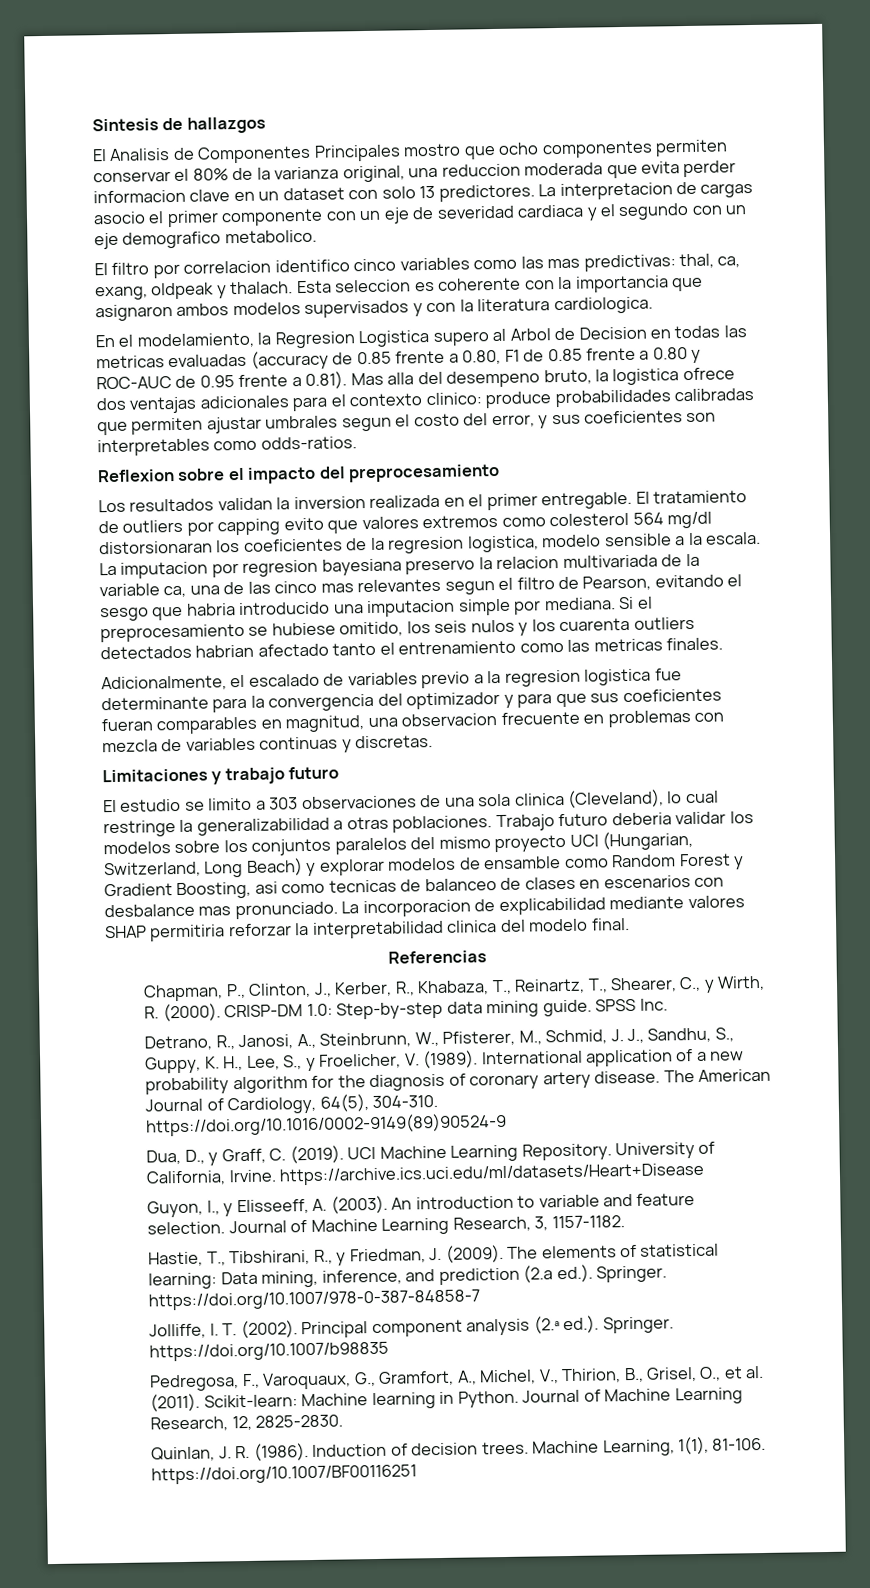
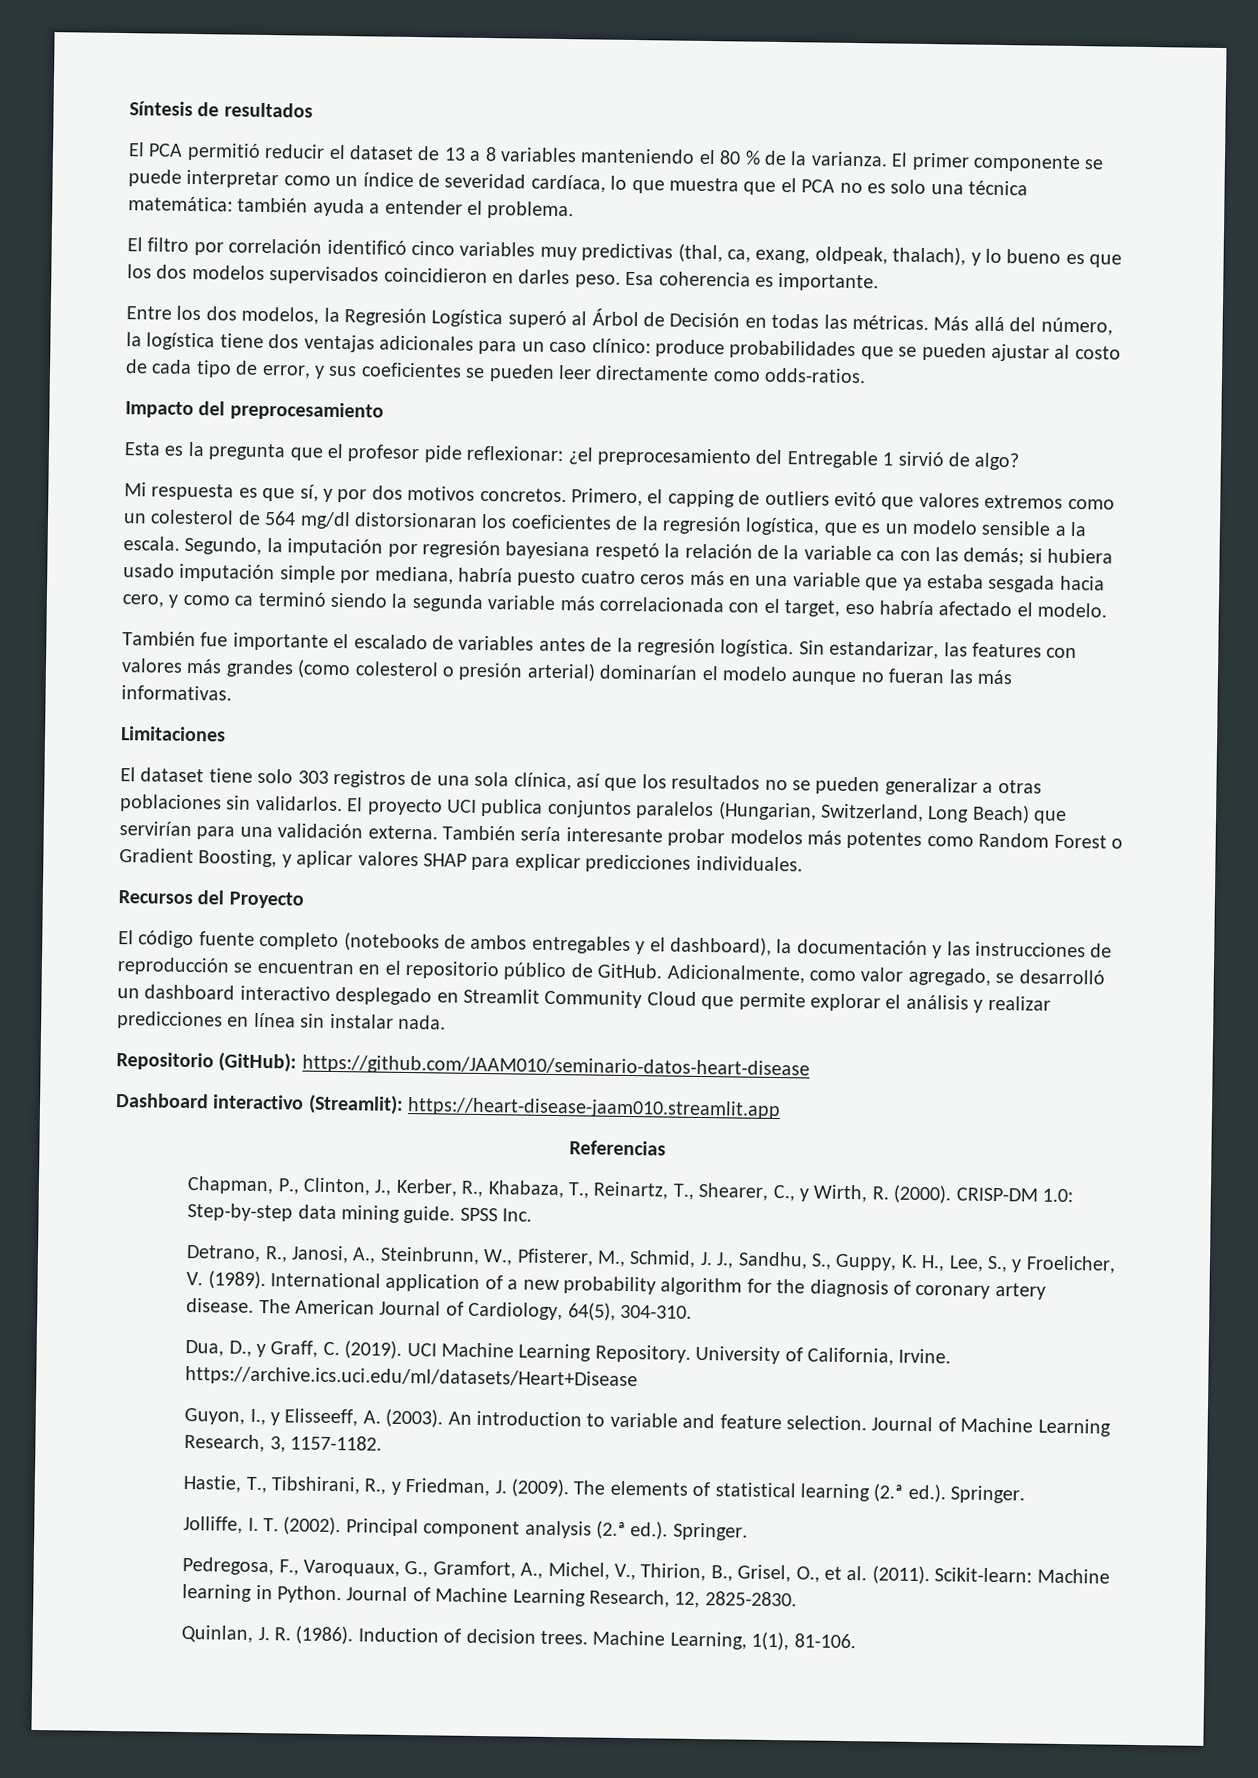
[92,116,266,134] [92,139,729,164] [93,160,737,183] [93,181,754,204] [93,202,748,228] [94,229,317,250] [94,253,741,279] [95,275,704,301] [95,296,653,322] [95,325,747,349] [96,347,702,370] [96,367,735,390] [96,387,755,414] [97,410,717,436] [97,436,357,457] [97,463,501,484] [98,490,748,513] [98,517,324,536] Sintesis de hallazgos // El Analisis de Componentes Principales mostro que ocho componentes permiten conservar el 80% de la varianza original, una reduccion moderada que evita perder informacion clave en un dataset con solo 13 predictores. La interpretacion de cargas asocio el primer componente con un eje de severidad cardiaca y el segundo con un eje demografico metabolico. // El filtro por correlacion identifico cinco variables como las mas predictivas: thal, ca, exang, oldpeak y thalach. Esta seleccion es coherente con la importancia que asignaron ambos modelos supervisados y con la literatura cardiologica. // En el modelamiento, la Regresion Logistica supero al Arbol de Decision en todas las metricas evaluadas (accuracy de 0.85 frente a 0.80, F1 de 0.85 frente a 0.80 y ROC-AUC de 0.95 frente a 0.81). Mas alla del desempeno bruto, la logistica ofrece dos ventajas adicionales para el contexto clinico: produce probabilidades calibradas que permiten ajustar umbrales segun el costo del error, y sus coeficientes son interpretables como odds-ratios. // Reflexion sobre el impacto del preprocesamiento // Los resultados validan la inversion realizada en el primer entregable. El tratamiento de outliers por capping evito -> [129,101,313,118] [128,142,1104,173] [128,169,1029,196] [128,196,575,220] [127,237,1123,268] [127,264,880,292] [126,305,1113,336] [126,332,1121,362] [125,359,867,384] [125,401,384,421] [124,441,1020,471] [124,482,877,508] Síntesis de resultados // El PCA permitió reducir el dataset de 13 a 8 variables manteniendo el 80 % de la varianza. El primer componente se puede interpretar como un índice de severidad cardíaca, lo que muestra que el PCA no es solo una técnica matemática: también ayuda a entender el problema. // El filtro por correlación identificó cinco variables muy predictivas (thal, ca, exang, oldpeak, thalach), y lo bueno es que los dos modelos supervisados coincidieron en darles peso. Esa coherencia es importante. // Entre los dos modelos, la Regresión Logística superó al Árbol de Decisión en todas las métricas. Más allá del número, la logística tiene dos ventajas adicionales para un caso clínico: produce probabilidades que se pueden ajustar al costo de cada tipo de error, y sus coeficientes se pueden leer directamente como odds-ratios. // Impacto del preprocesamiento // Esta es la pregunta que el profesor pide reflexionar: ¿el preprocesamiento del Entregable 1 sirvió de algo? // Mi respuesta es que sí, y por dos motivos concretos. Primero, el capping de outliers evitó
[549,512,630,527] colesterol -> [123,509,261,525] un colesterol de
[388,535,539,554] regresion logistica, -> [661,516,908,537] regresión logística, que es un
[99,553,700,579] [99,574,743,598] [100,596,653,622] [100,616,695,643] [100,637,724,660] [101,668,682,692] [101,688,722,713] [101,710,725,735] [102,735,434,753] [102,766,340,785] [103,789,719,813] [103,811,754,838] [103,830,694,856] [104,856,562,878] La imputacion por regresion bayesiana preservo la relacion multivariada de la variable ca, una de las cinco mas relevantes segun el filtro de Pearson, evitando el sesgo que habria introducido una imputacion simple por mediana. Si el preprocesamiento se hubiese omitido, los seis nulos y los cuarenta outliers detectados habrian afectado tanto el entrenamiento como las metricas finales. // Adicionalmente, el escalado de variables previo a la regresion logistica fue determinante para la convergencia del optimizador y para que sus coeficientes fueran comparables en magnitud, una observacion frecuente en problemas con mezcla de variables continuas y discretas. // Limitaciones y trabajo futuro // El estudio se limito a 303 observaciones de una sola clinica (Cleveland), lo cual restringe la generalizabilidad a otras poblaciones. Trabajo futuro deberia validar los modelos sobre los conjuntos paralelos del mismo proyecto UCI (Hungarian, Switzerland, Long Beach) y explorar modelos de ensamble -> [184,536,1114,566] [123,563,1105,593] [122,591,1108,618] [122,631,1078,660] [121,658,1013,686] [121,685,232,701] [120,726,226,742] [120,767,1042,796] [120,794,1068,824] [119,821,923,849] Segundo, la imputación por regresión bayesiana respetó la relación de la variable ca con las demás; si hubiera usado imputación simple por mediana, habría puesto cuatro ceros más en una variable que ya estaba sesgada hacia cero, y como ca terminó siendo la segunda variable más correlacionada con el target, eso habría afectado el modelo. // También fue importante el escalado de variables antes de la regresión logística. Sin estandarizar, las features con valores más grandes (como colesterol o presión arterial) dominarían el modelo aunque no fueran las más informativas. // Limitaciones // El dataset tiene solo 303 registros de una sola clínica, así que los resultados no se pueden generalizar a otras poblaciones sin validarlos. El proyecto UCI publica conjuntos paralelos (Hungarian, Switzerland, Long Beach) que servirían para una validación externa. También sería interesante probar modelos más potentes
[734,856,745,870] y -> [1110,838,1123,849] o
[254,875,725,894] [104,895,745,920] [105,918,630,942] asi como tecnicas de balanceo de clases en escenarios con desbalance mas pronunciado. La incorporacion de explicabilidad mediante valores SHAP permitiria reforzar la interpretabilidad clinica del modelo final. -> [281,850,803,873] [118,890,304,909] [118,930,1113,959] [117,957,1105,986] [117,984,1051,1013] [117,1011,446,1030] [116,1052,810,1079] [115,1093,782,1120] y aplicar valores SHAP para explicar predicciones individuales. // Recursos del Proyecto // El código fuente completo (notebooks de ambos entregables y el dashboard), la documentación y las instrucciones de reproducción se encuentran en el repositorio público de GitHub. Adicionalmente, como valor agregado, se desarrolló un dashboard interactivo desplegado en Streamlit Community Cloud que permite explorar el análisis y realizar predicciones en línea sin instalar nada. // Repositorio (GitHub): https://github.com/JAAM010/seminario-datos-heart-disease // Dashboard interactivo (Streamlit): https://heart-disease-jaam010.streamlit.app
[146,1112,508,1137] https://doi.org/10.1016/0002-9149(89)90524-9 -> (693, 1311) none
[148,1264,668,1290] [148,1289,481,1311] learning: Data mining, inference, and prediction (2.a ed.). Springer. https://doi.org/10.1007/978-0-387-84858-7 -> [800,1483,1026,1504] learning (2.ª ed.). Springer.
[149,1341,390,1362] https://doi.org/10.1007/b98835 -> (748, 1531) none
[151,1464,418,1485] https://doi.org/10.1007/BF00116251 -> (856, 1641) none

